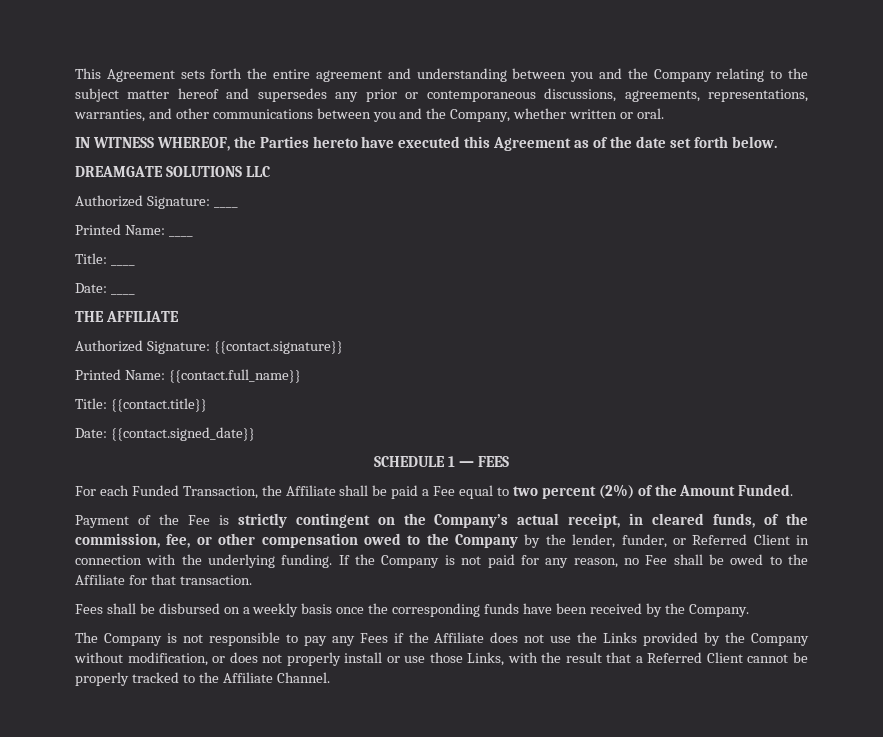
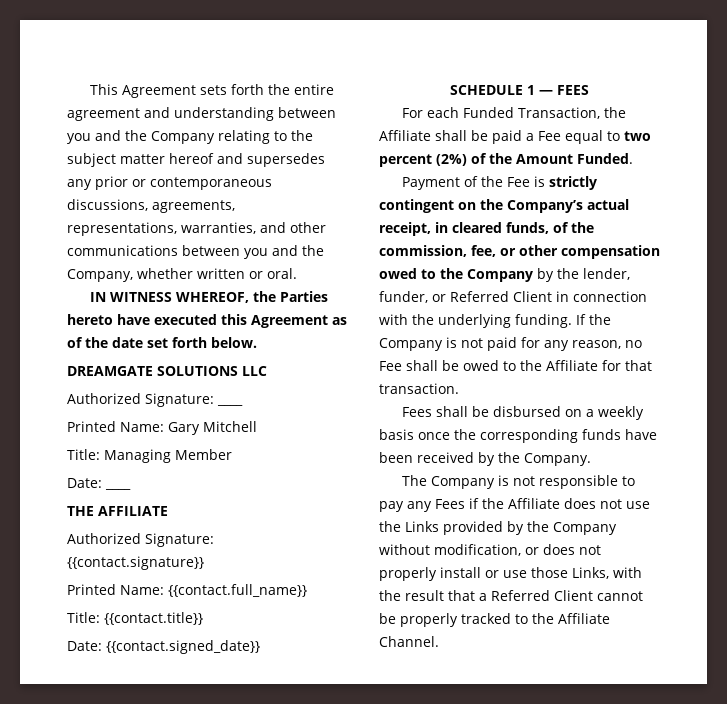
[168,235,193,237] [75,253,107,264] [110,264,135,266] ____ // Title: ____ -> [168,421,257,435] [67,449,232,463] Gary Mitchell // Title: Managing Member

